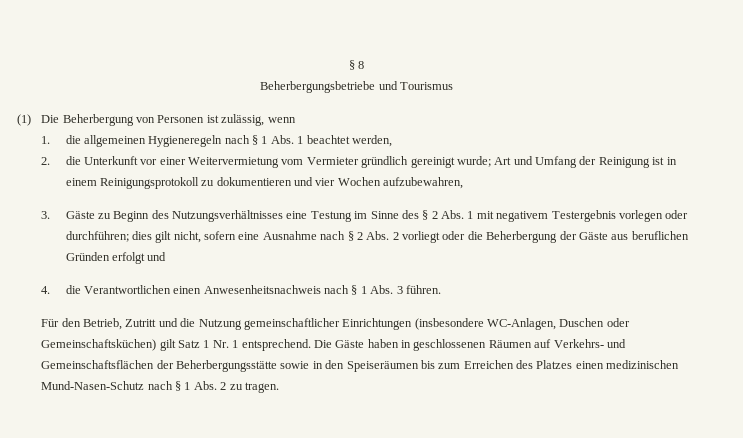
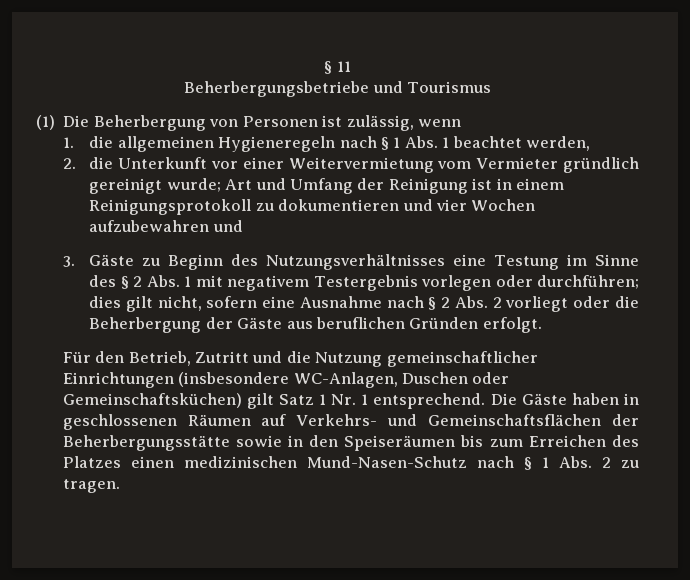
[348,60,365,70] § 8 -> [324,61,351,74] § 11
[383,177,464,189] aufzubewahren, -> [89,220,243,232] aufzubewahren und
[111,252,167,264] [41,285,441,295] erfolgt und // 4. die Verantwortlichen einen Anwesenheitsnachweis nach § 1 Abs. 3 führen. -> [482,317,542,333] erfolgt.

